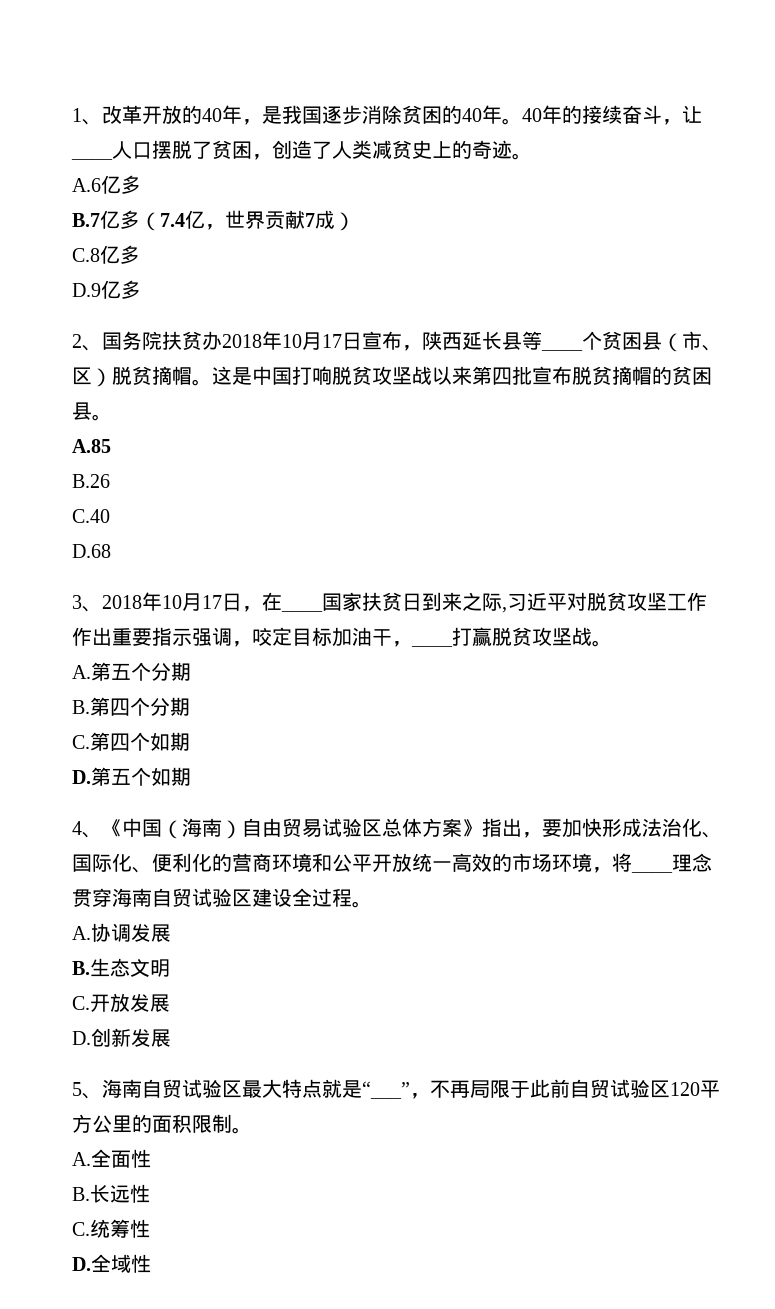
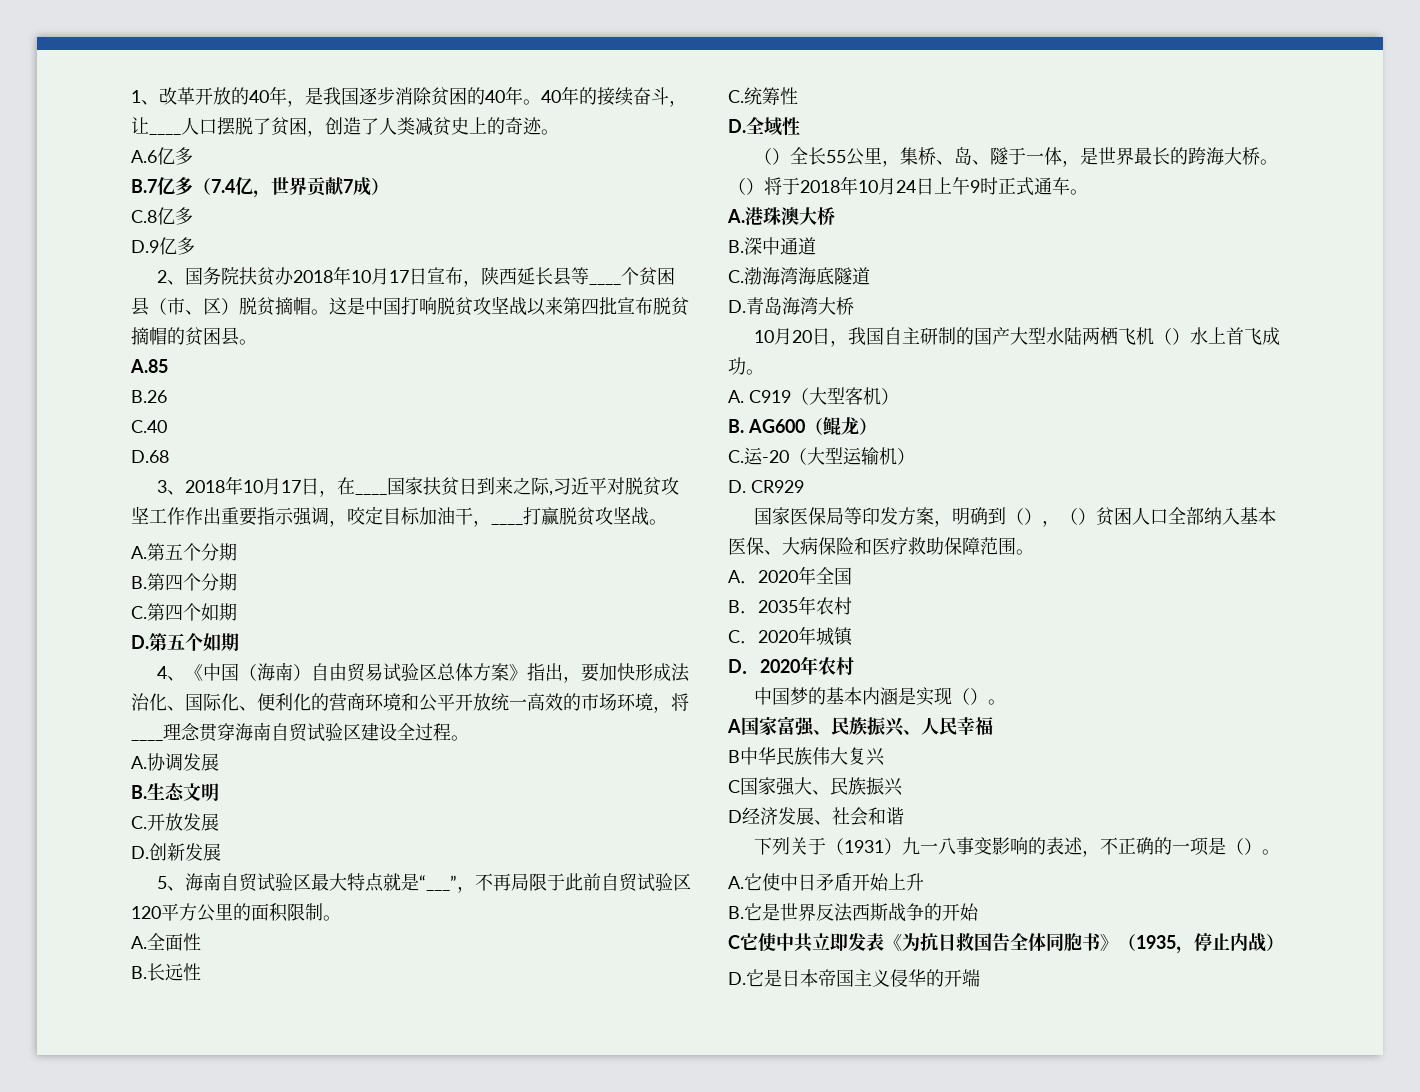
(151, 1263) none -> [754,147,1279,167] [728,176,1088,196] [727,207,835,226] [728,237,816,255] [728,267,870,285] [728,297,854,315] [754,327,1281,347] [728,357,764,375] [728,387,899,405] [728,417,877,435] [728,447,915,465] [728,480,804,493] [754,507,1277,527] [728,537,1034,555] [728,566,852,585] [728,596,852,615] [728,626,853,646] [728,656,854,676] [754,687,1007,706] [727,716,993,737] [728,747,885,766] [728,777,903,796] [728,807,904,826] [754,837,1281,857] [728,873,924,891] [728,903,979,922] [728,933,1284,954] [728,969,980,987] // （）全长55公里，集桥、岛、隧于一体，是世界最长的跨海大桥。（）将于2018年10月24日上午9时正式通车。 // A.港珠澳大桥 // B.深中通道 // C.渤海湾海底隧道 // D.青岛海湾大桥 // 10月20日，我国自主研制的国产大型水陆两栖飞机（）水上首飞成功。 // A. C919（大型客机） // B. AG600（鲲龙） // C.运-20（大型运输机） // D. CR929 // 国家医保局等印发方案，明确到（），（）贫困人口全部纳入基本医保、大病保险和医疗救助保障范围。 // A．2020年全国 // B．2035年农村 // C．2020年城镇 // D．2020年农村 // 中国梦的基本内涵是实现（）。 // A国家富强、民族振兴、人民幸福 // B中华民族伟大复兴 // C国家强大、民族振兴 // D经济发展、社会和谐 // 下列关于（1931）九一八事变影响的表述，不正确的一项是（）。 // A.它使中日矛盾开始上升 // B.它是世界反法西斯战争的开始 // C它使中共立即发表《为抗日救国告全体同胞书》（1935，停止内战） // D.它是日本帝国主义侵华的开端

